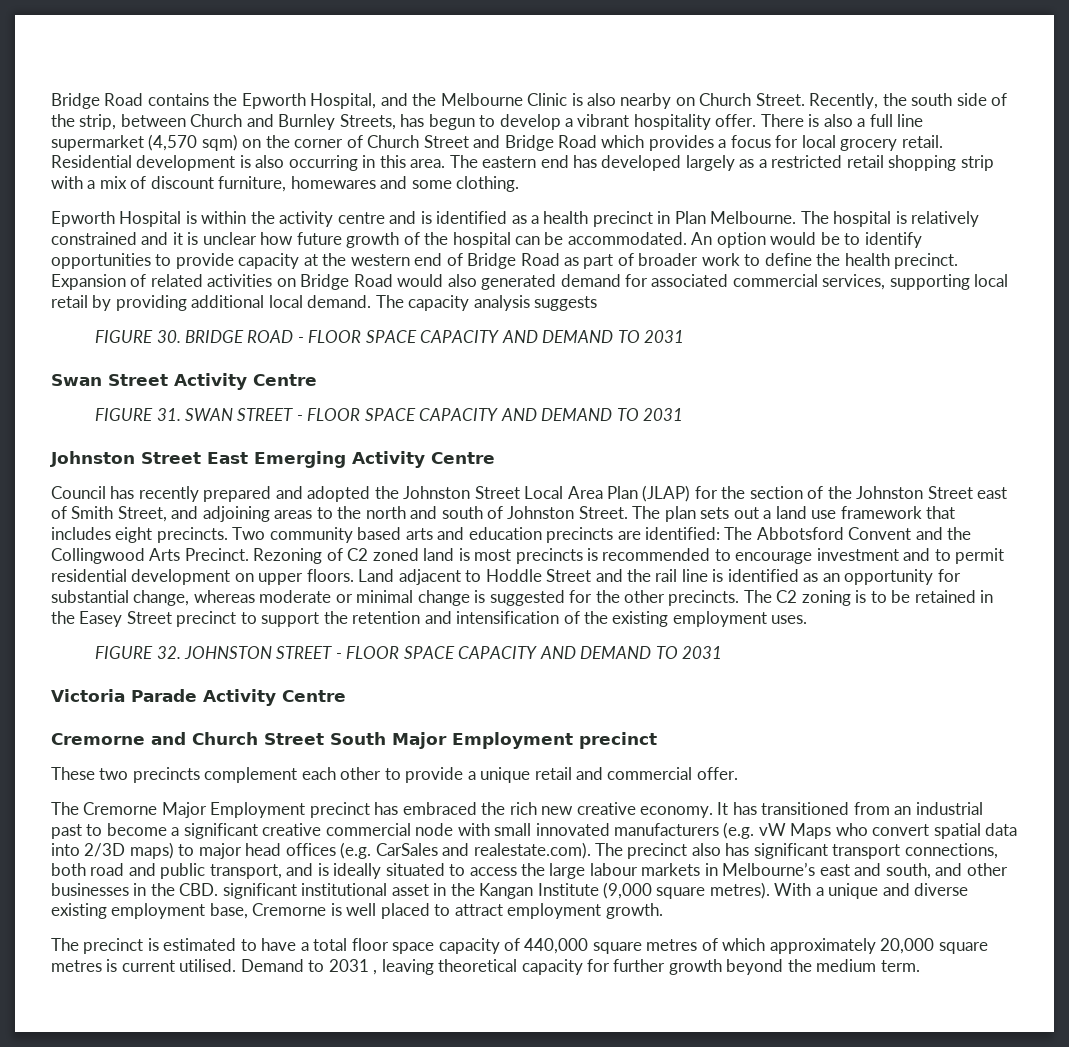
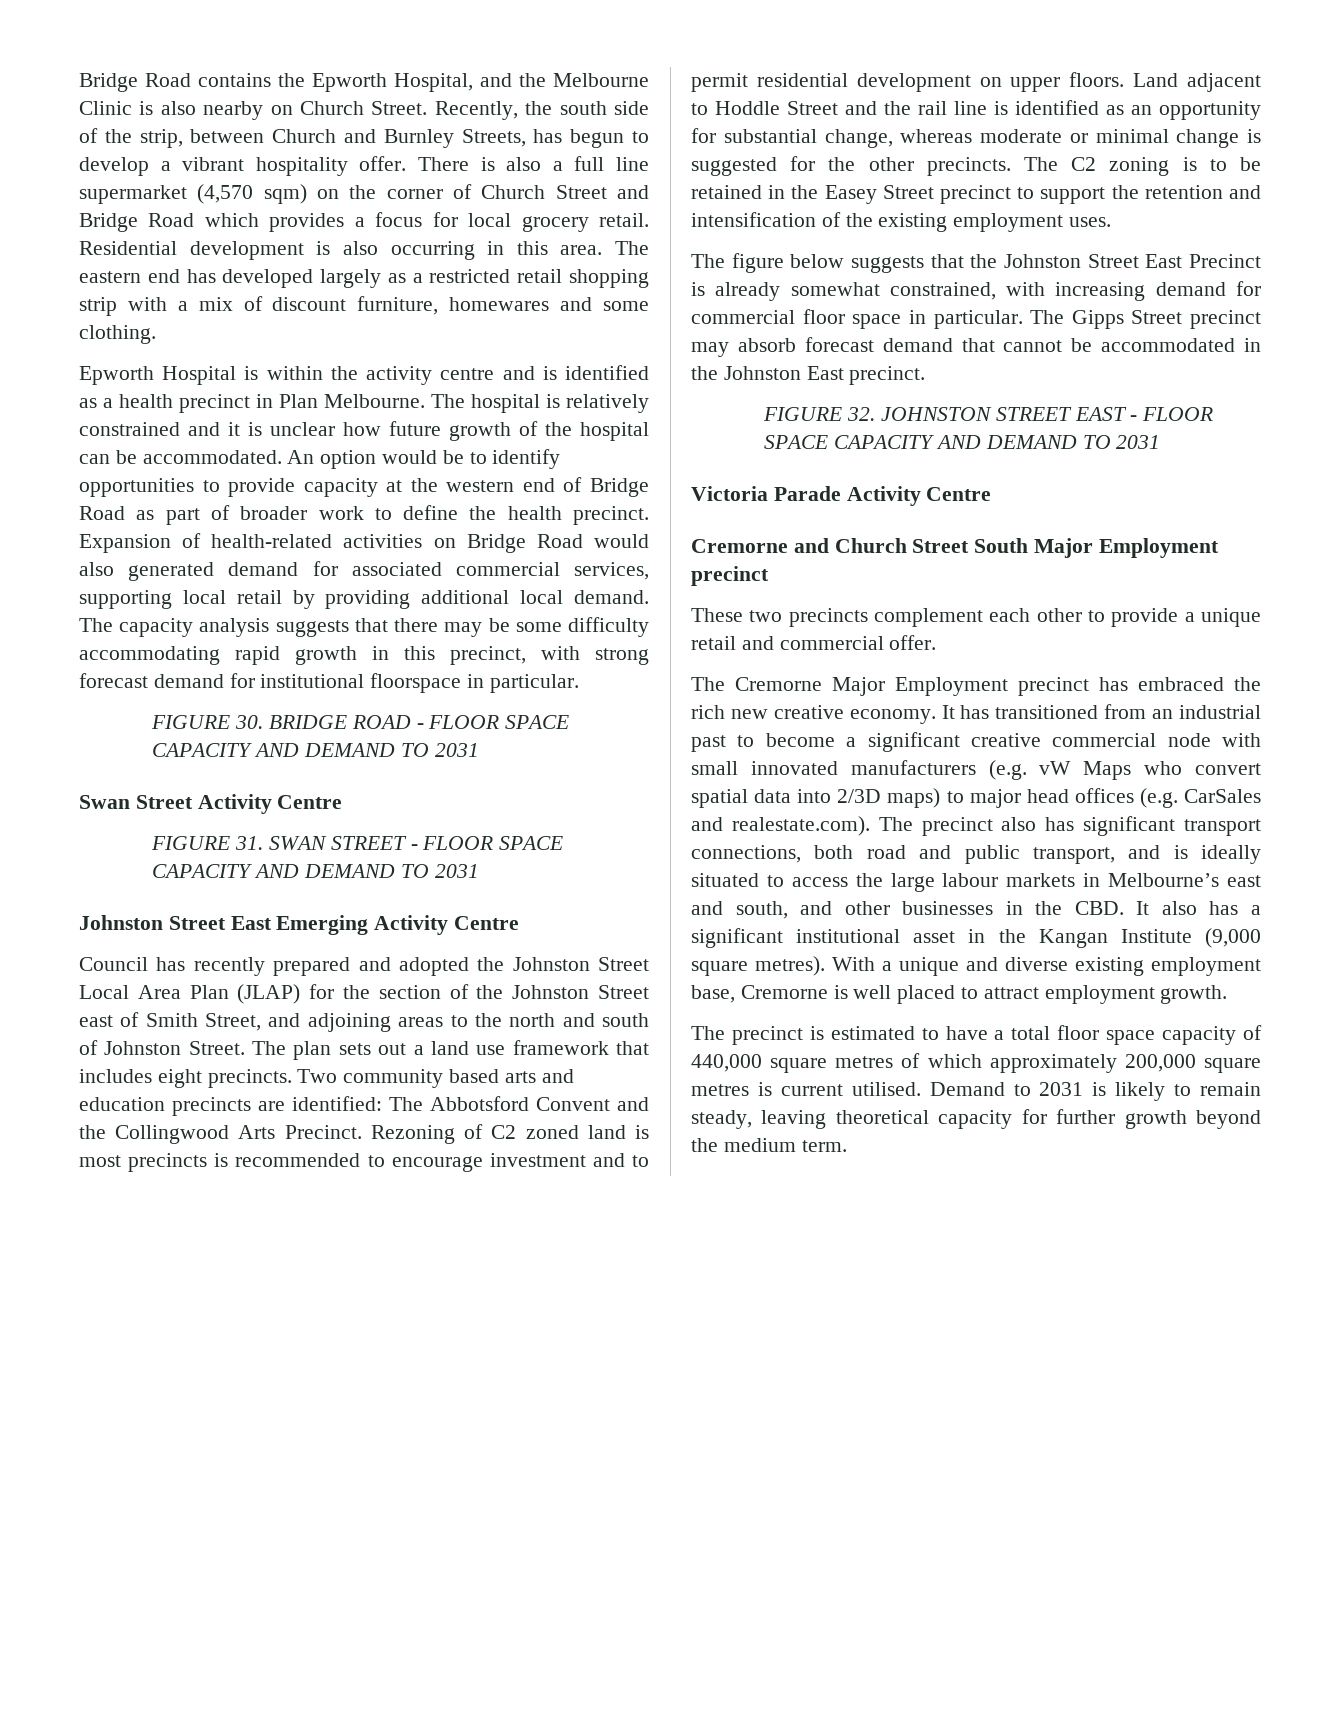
[150,274,203,287] related -> [211,534,333,548] health-related
(598, 303) none -> [354,617,649,637] [79,646,649,665] [79,673,579,693] that there may be some difficulty accommodating rapid growth in this precinct, with strong forecast demand for institutional floorspace in particular.
(808, 619) none -> [691,253,1261,273] [691,281,1261,301] [691,309,1261,329] [691,337,1261,357] [691,366,926,385] // The figure below suggests that the Johnston Street East Precinct is already somewhat constrained, with increasing demand for commercial floor space in particular. The Gipps Street precinct may absorb forecast demand that cannot be accommodated in the Johnston East precinct.
(333, 652) none -> [1074,407,1127,421] EAST
(219, 889) none -> [1136,901,1261,915] It also has a
[880,938,935,954] 20,000 -> [1124,1054,1196,1072] 200,000
[373,970,378,975] , -> [1092,1082,1261,1101] [691,1110,752,1129] is likely to remain steady,

